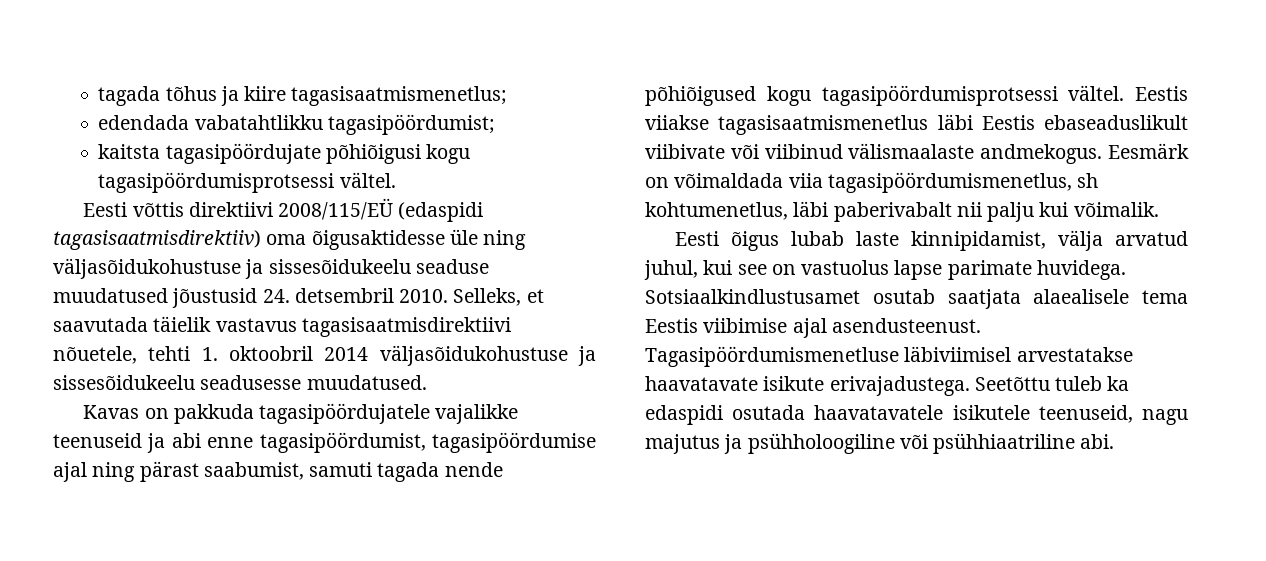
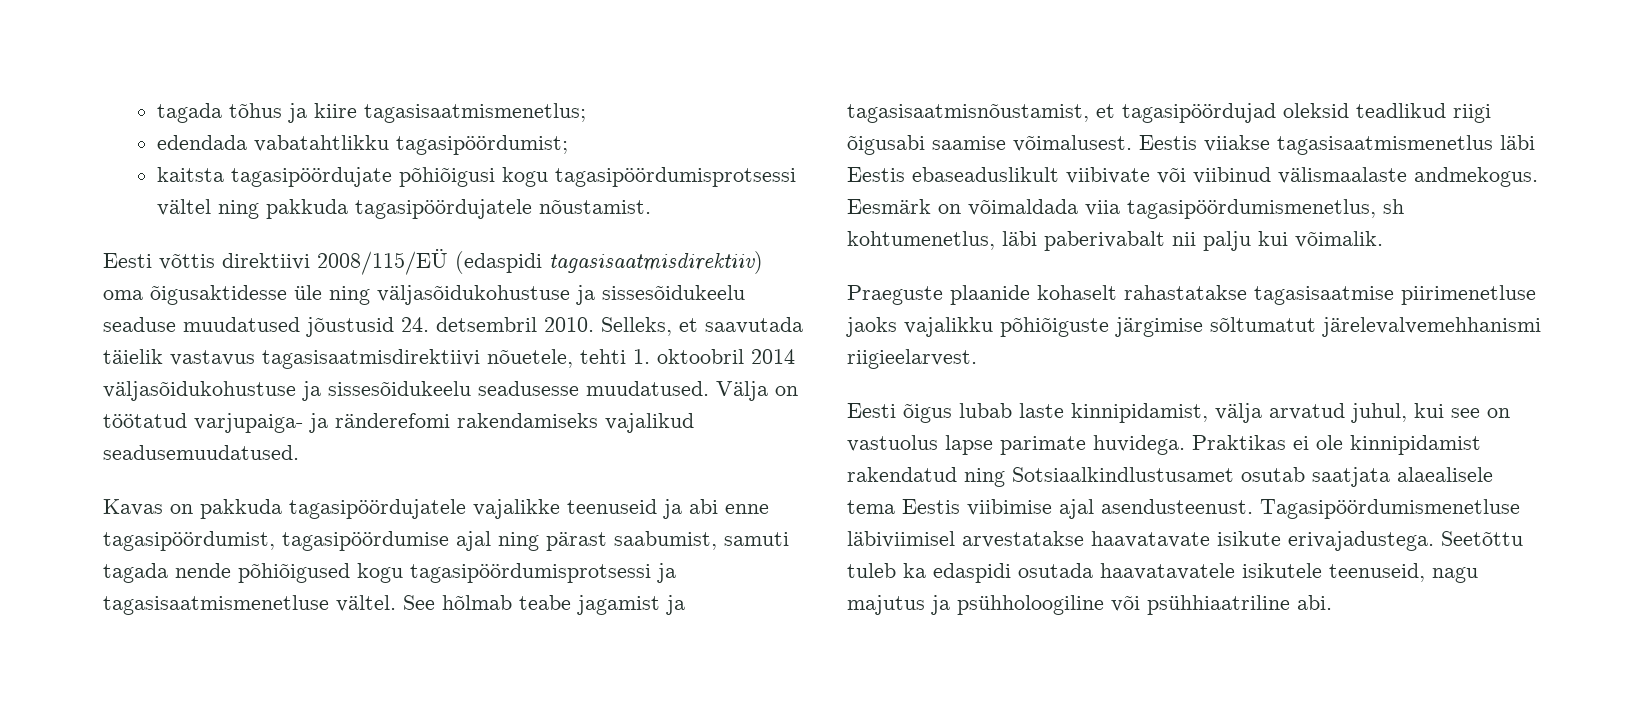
[339,172,396,188] vältel. -> [157,199,652,219] vältel ning pakkuda tagasipöördujatele nõustamist.
(427, 382) none -> [716,381,798,401] [103,413,694,433] [103,445,299,460] Välja on töötatud varjupaiga- ja ränderefomi rakendamiseks vajalikud seadusemuudatused.
[1068,85,1125,101] vältel. -> [657,563,676,583] [103,595,685,615] [847,103,1491,123] [847,135,1132,155] ja tagasisaatmismenetluse vältel. See hõlmab teabe jagamist ja tagasisaatmisnõustamist, et tagasipöördujad oleksid teadlikud riigi õigusabi saamise võimalusest.
(1159, 209) none -> [847,285,1536,305] [846,317,1541,337] [847,349,977,369] // Praeguste plaanide kohaselt rahastatakse tagasisaatmise piirimenetluse jaoks vajalikku põhiõiguste järgimise sõltumatut järelevalvemehhanismi riigieelarvest.
(1126, 270) none -> [1192,435,1481,455] [847,467,1005,487] Praktikas ei ole kinnipidamist rakendatud ning

